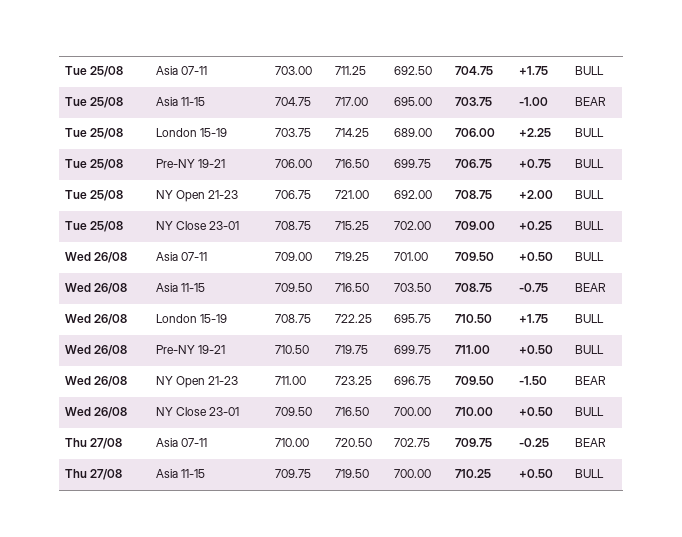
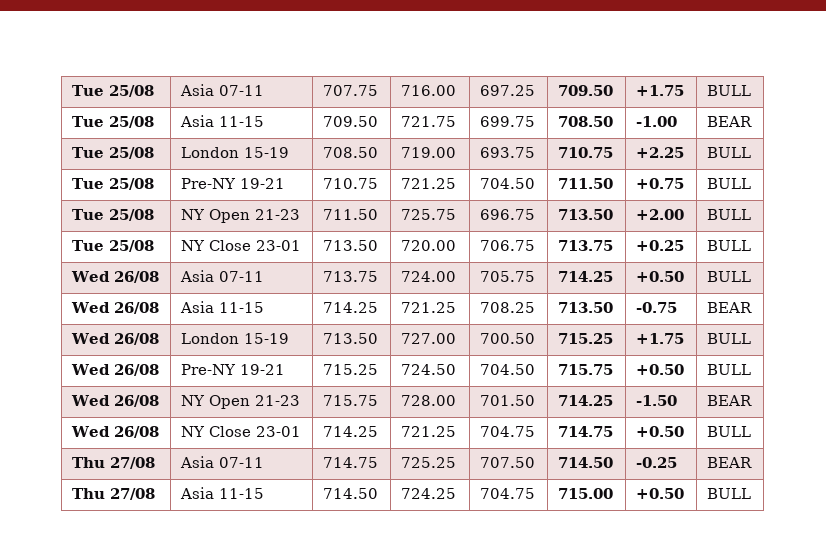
[274,66,312,75] [334,66,366,75] [393,66,432,75] [454,66,493,75] 703.00 | 711.25 | 692.50 | 704.75 -> [323,85,379,96] [401,85,457,96] [480,85,536,96] [558,85,614,96] 707.75 | 716.00 | 697.25 | 709.50
[274,97,311,106] [334,97,368,106] [393,97,432,106] [454,97,492,106] 704.75 | 717.00 | 695.00 | 703.75 -> [323,116,379,127] [401,116,457,127] [480,116,536,127] [558,116,614,127] 709.50 | 721.75 | 699.75 | 708.50
[274,128,311,137] [334,128,369,137] [393,128,432,137] [454,128,495,137] 703.75 | 714.25 | 689.00 | 706.00 -> [323,147,379,158] [401,147,457,158] [480,147,536,158] [558,147,614,158] 708.50 | 719.00 | 693.75 | 710.75
[274,159,312,168] [334,159,369,168] [393,159,431,168] [454,159,492,168] 706.00 | 716.50 | 699.75 | 706.75 -> [323,178,379,189] [401,178,457,189] [480,178,536,189] [558,178,614,189] 710.75 | 721.25 | 704.50 | 711.50
[274,190,311,199] [334,190,369,199] [393,190,432,199] [454,190,492,199] 706.75 | 721.00 | 692.00 | 708.75 -> [323,209,379,220] [401,209,457,220] [480,209,536,220] [558,209,614,220] 711.50 | 725.75 | 696.75 | 713.50
[274,221,311,230] [334,221,369,230] [393,221,431,230] [454,221,495,230] 708.75 | 715.25 | 702.00 | 709.00 -> [323,240,379,251] [401,240,457,251] [480,240,536,251] [558,240,614,251] 713.50 | 720.00 | 706.75 | 713.75
[274,252,312,261] [334,252,369,261] [393,252,428,261] [454,252,494,261] 709.00 | 719.25 | 701.00 | 709.50 -> [323,271,379,282] [401,271,457,282] [480,271,536,282] [558,271,614,282] 713.75 | 724.00 | 705.75 | 714.25
[274,283,312,292] [334,283,369,292] [393,283,431,292] [454,283,492,292] 709.50 | 716.50 | 703.50 | 708.75 -> [323,302,379,313] [401,302,457,313] [480,302,536,313] [558,302,614,313] 714.25 | 721.25 | 708.25 | 713.50
[274,314,311,323] [334,314,372,323] [393,314,431,323] [454,314,492,323] 708.75 | 722.25 | 695.75 | 710.50 -> [323,333,379,344] [401,333,457,344] [480,333,536,344] [558,333,614,344] 713.50 | 727.00 | 700.50 | 715.25
[274,345,309,354] [334,345,368,354] [393,345,431,354] [454,345,490,354] 710.50 | 719.75 | 699.75 | 711.00 -> [323,364,379,375] [401,364,457,375] [480,364,536,375] [558,364,614,375] 715.25 | 724.50 | 704.50 | 715.75
[274,376,306,385] [334,376,372,385] [393,376,431,385] [454,376,494,385] 711.00 | 723.25 | 696.75 | 709.50 -> [323,395,379,406] [401,395,457,406] [480,395,536,406] [558,395,614,406] 715.75 | 728.00 | 701.50 | 714.25
[274,407,312,416] [334,407,369,416] [393,407,431,416] [454,407,493,416] 709.50 | 716.50 | 700.00 | 710.00 -> [323,426,379,437] [401,426,457,437] [480,426,536,437] [558,426,614,437] 714.25 | 721.25 | 704.75 | 714.75
[274,438,309,447] [334,438,372,447] [393,438,430,447] [454,438,492,447] 710.00 | 720.50 | 702.75 | 709.75 -> [323,457,379,468] [401,457,457,468] [480,457,536,468] [558,457,614,468] 714.75 | 725.25 | 707.50 | 714.50
[274,469,311,478] [334,469,369,478] [393,469,431,478] [454,469,491,478] 709.75 | 719.50 | 700.00 | 710.25 -> [323,488,379,499] [401,488,457,499] [480,488,536,499] [558,488,614,499] 714.50 | 724.25 | 704.75 | 715.00

